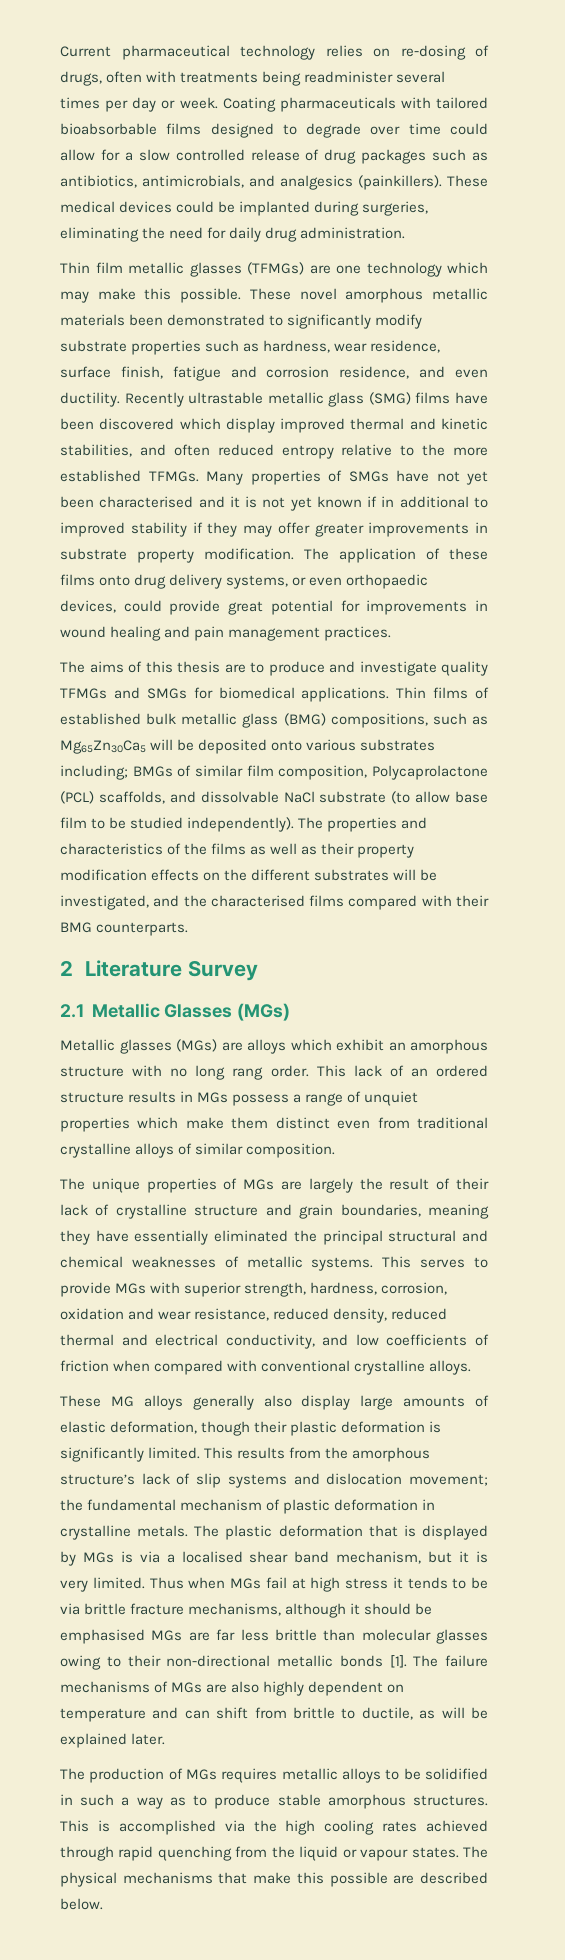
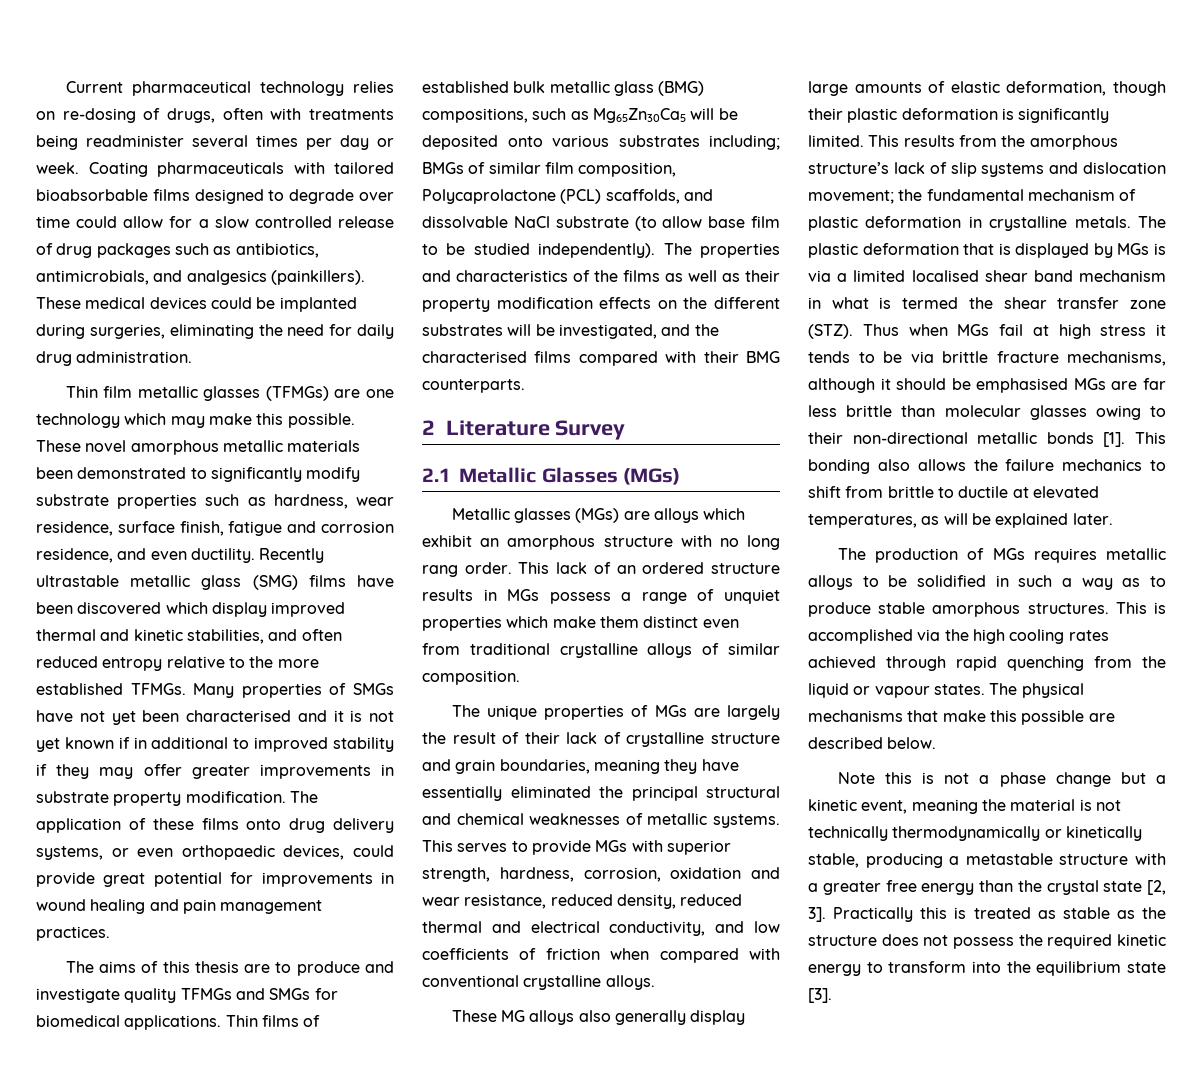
[192,1395,292,1410] generally also -> [578,1010,687,1025] also generally
(175, 1558) none -> [853,270,906,282] limited
[336,1551,489,1564] [60,1577,145,1592] mechanism, but it is very limited. -> [1079,270,1166,282] [808,297,1166,309] [808,324,853,339] mechanism in what is termed the shear transfer zone (STZ).
[413,1655,488,1667] [60,1681,405,1696] [60,1707,413,1722] The failure mechanisms of MGs are also highly dependent on temperature and can shift from brittle to ductile, -> [1135,432,1166,444] [808,459,1166,474] [808,486,1099,498] [808,514,917,528] This bonding also allows the failure mechanics to shift from brittle to ductile at elevated temperatures,
(103, 1904) none -> [837,772,1166,787] [808,799,1121,814] [808,826,1142,841] [808,853,1166,868] [808,880,1166,895] [808,907,1166,922] [808,934,1166,949] [808,961,1166,976] [808,988,832,1003] // Note this is not a phase change but a kinetic event, meaning the material is not technically thermodynamically or kinetically stable, producing a metastable structure with a greater free energy than the crystal state [2, 3]. Practically this is treated as stable as the structure does not possess the required kinetic energy to transform into the equilibrium state [3].

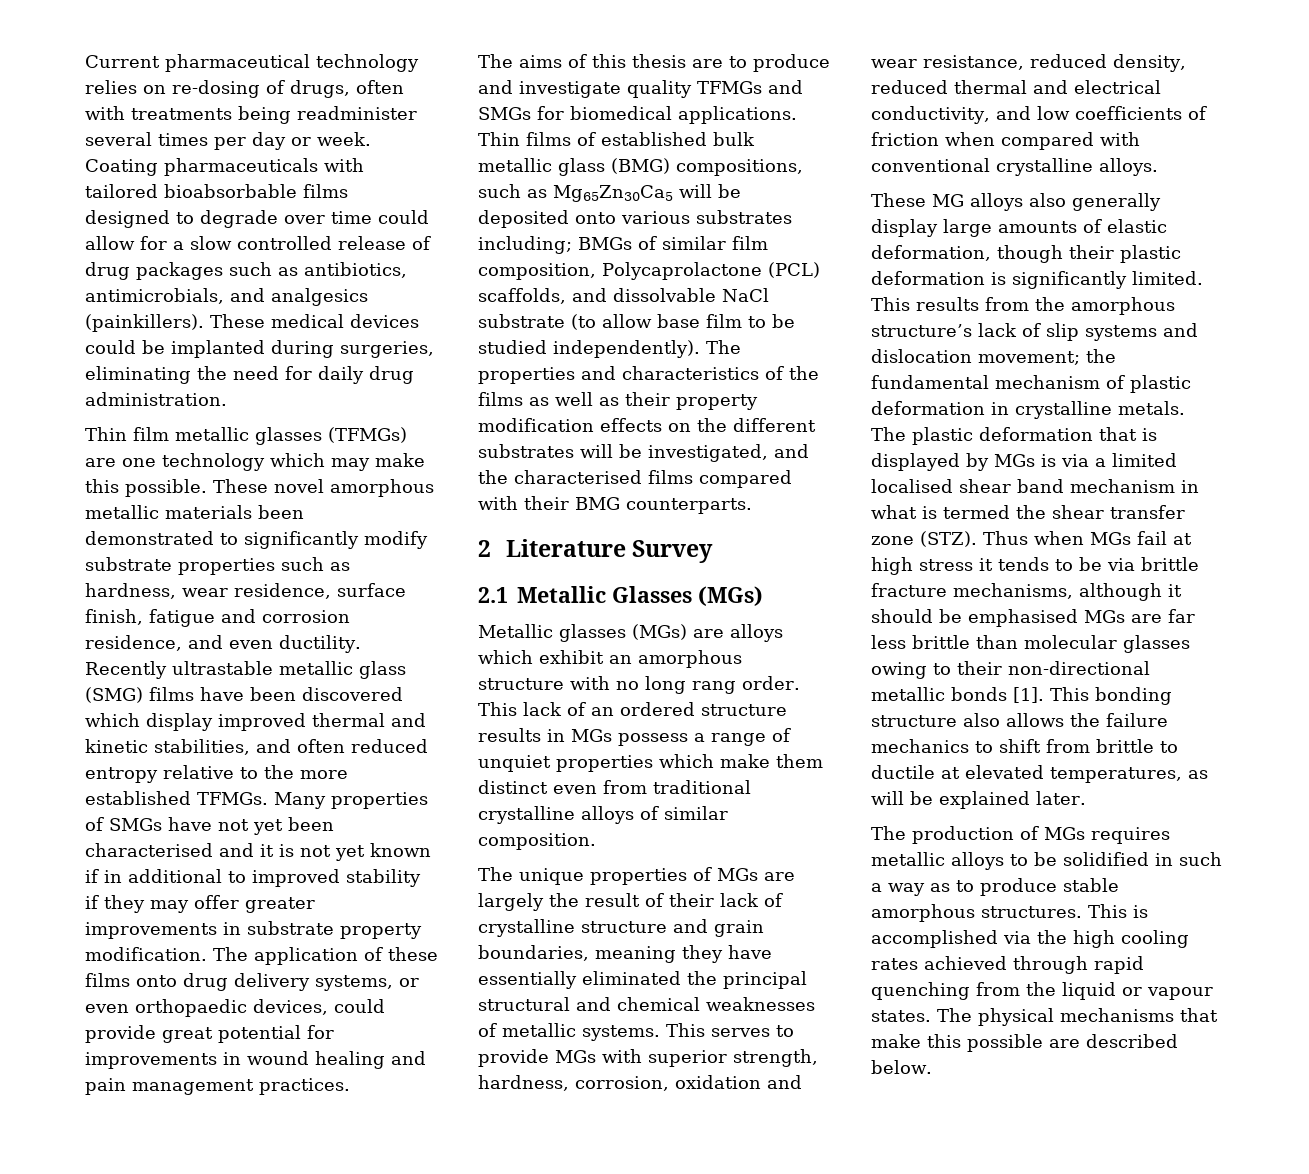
(870, 466) none -> [871,715,957,727] structure
[837,772,1166,787] [808,799,1121,814] [808,826,1142,841] [808,853,1166,868] [808,880,1166,895] [808,907,1166,922] [808,934,1166,949] [808,961,1166,976] [808,988,832,1003] // Note this is not a phase change but a kinetic event, meaning the material is not technically thermodynamically or kinetically stable, producing a metastable structure with a greater free energy than the crystal state [2, 3]. Practically this is treated as stable as the structure does not possess the required kinetic energy to transform into the equilibrium state [3]. -> (932, 1067) none

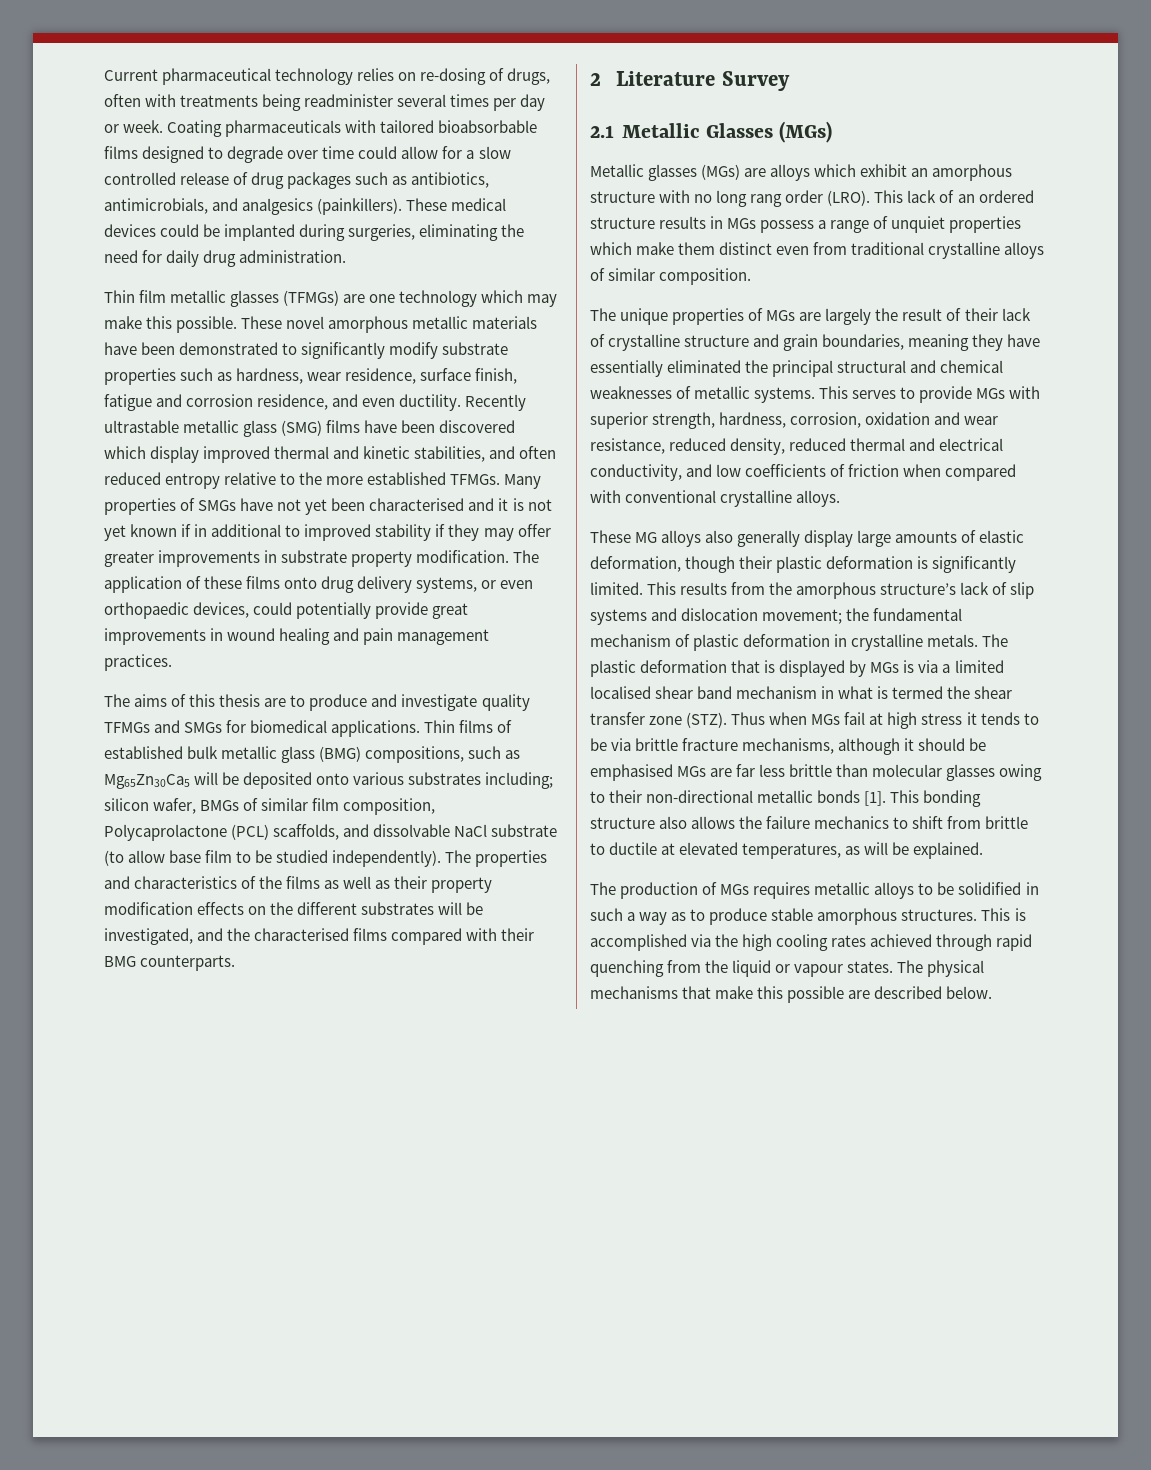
(252, 512) none -> [104,342,137,355] have
(385, 1006) none -> [296,602,372,619] potentially
[218,1025,334,1043] potential for -> (469, 611) none
(572, 245) none -> [104,798,197,814] silicon wafer,
[742,676,800,690] order. -> [785,190,871,206] order (LRO).
[939,791,1086,809] explained later. -> [913,842,984,859] explained.

